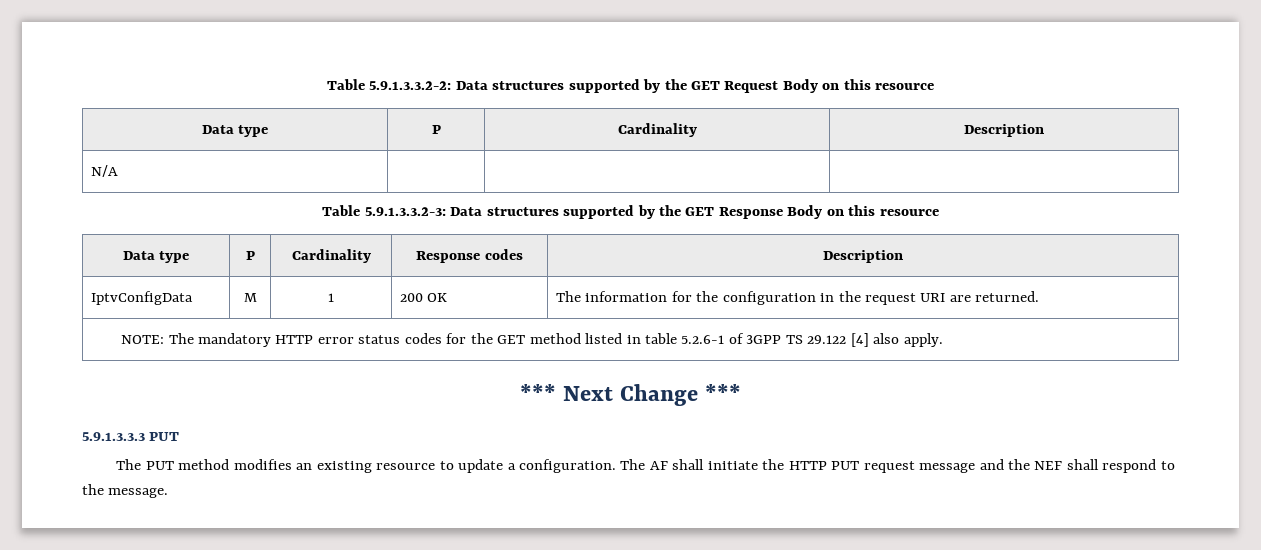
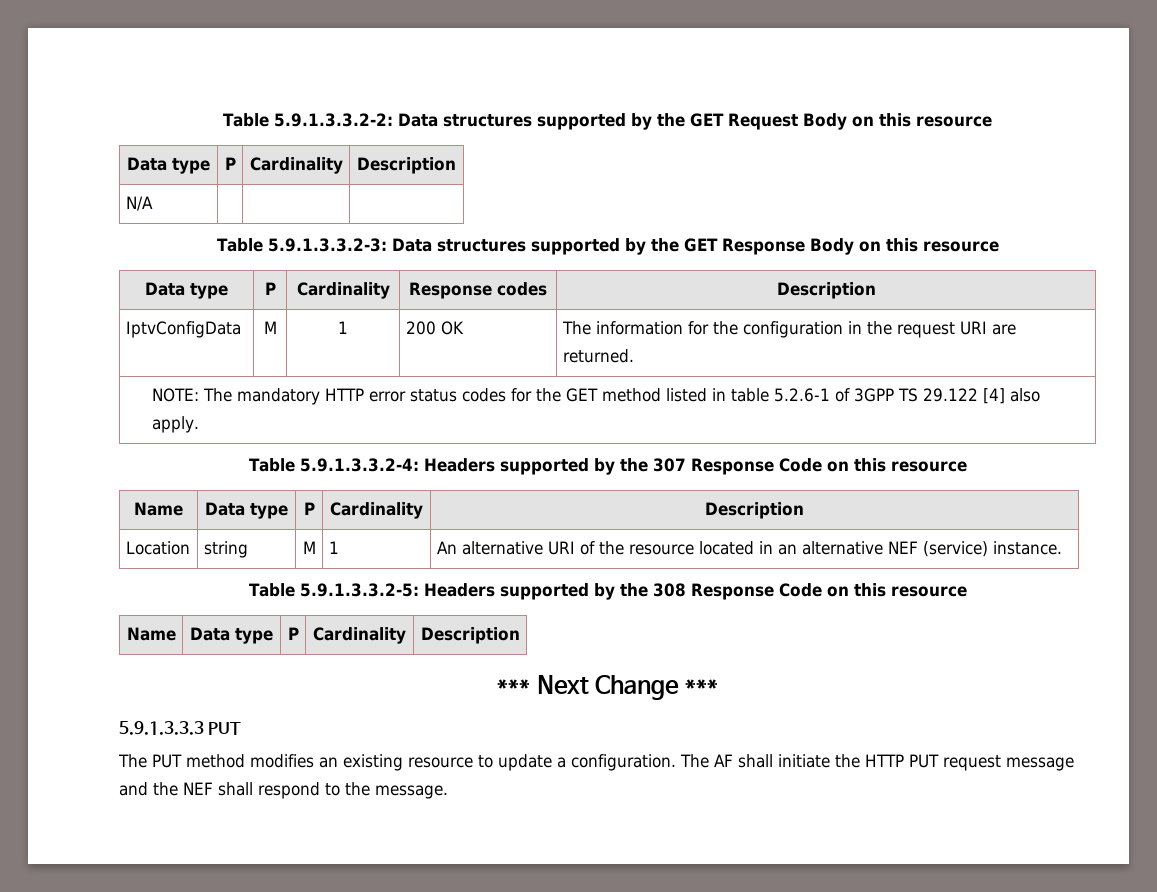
(943, 340) none -> [248,458,967,475] [134,502,183,516] [205,502,288,519] [303,502,315,515] [330,502,423,519] [705,502,804,519] [125,541,190,555] [203,541,248,558] [302,541,316,554] [328,541,339,554] [436,541,1062,557] [248,583,967,600] [126,627,176,641] [190,627,273,644] [287,627,299,640] [313,627,406,644] [420,627,520,644] // Table 5.9.1.3.3.2-4: Headers supported by the 307 Response Code on this resource // Name | Data type | P | Cardinality | Description // Location | string | M | 1 | An alternative URI of the resource located in an alternative NEF (service) instance. // Table 5.9.1.3.3.2-5: Headers supported by the 308 Response Code on this resource // Name | Data type | P | Cardinality | Description

